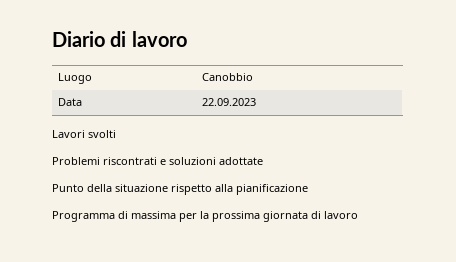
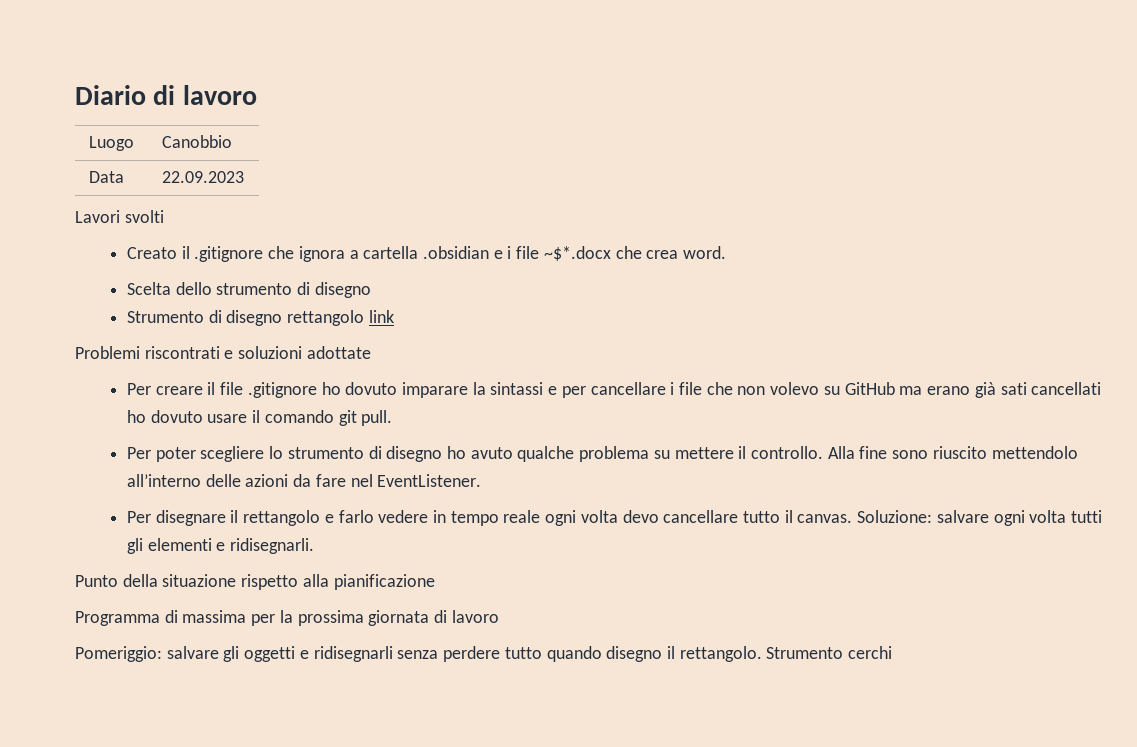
(116, 134) none -> [126,246,727,262] [126,282,371,298] [126,310,394,326] // Creato il .gitignore che ignora a cartella .obsidian e i file ~$*.docx che crea word. // Scelta dello strumento di disegno // Strumento di disegno rettangolo link
(263, 161) none -> [126,382,1102,398] [126,410,393,426] [126,446,1078,462] [126,474,482,487] [126,510,1103,526] [126,538,315,554] // Per creare il file .gitignore ho dovuto imparare la sintassi e per cancellare i file che non volevo su GitHub ma erano già sati cancellati ho dovuto usare il comando git pull. // Per poter scegliere lo strumento di disegno ho avuto qualche problema su mettere il controllo. Alla fine sono riuscito mettendolo all’interno delle azioni da fare nel EventListener. // Per disegnare il rettangolo e farlo vedere in tempo reale ogni volta devo cancellare tutto il canvas. Soluzione: salvare ogni volta tutti gli elementi e ridisegnarli.
(358, 215) none -> [75,646,893,662] // Pomeriggio: salvare gli oggetti e ridisegnarli senza perdere tutto quando disegno il rettangolo. Strumento cerchi

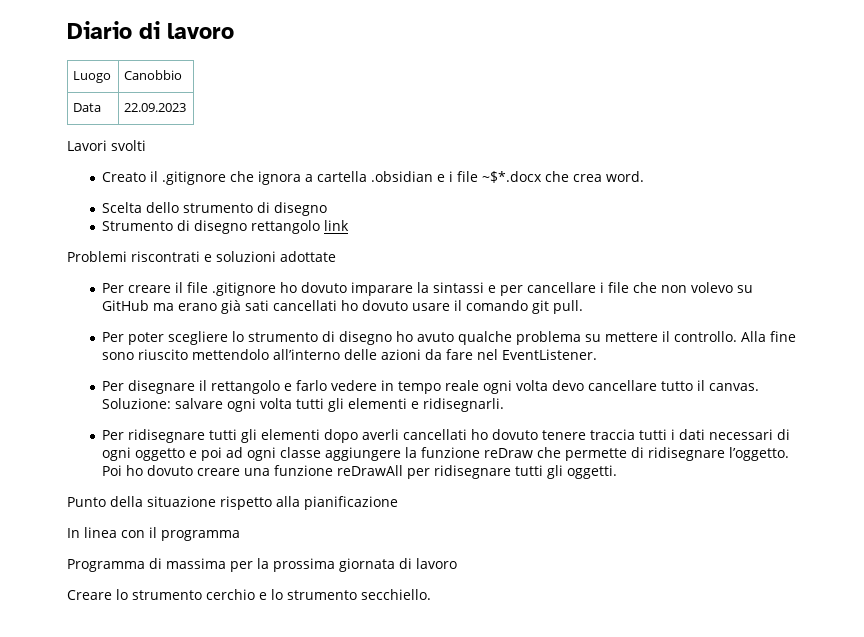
(315, 546) none -> [102,429,791,443] [102,447,790,461] [102,465,618,479] // Per ridisegnare tutti gli elementi dopo averli cancellati ho dovuto tenere traccia tutti i dati necessari di ogni oggetto e poi ad ogni classe aggiungere la funzione reDraw che permette di ridisegnare l’oggetto. Poi ho dovuto creare una funzione reDrawAll per ridisegnare tutti gli oggetti.
(435, 582) none -> [67,527,240,541] // In linea con il programma
[75,646,893,662] Pomeriggio: salvare gli oggetti e ridisegnarli senza perdere tutto quando disegno il rettangolo. Strumento cerchi -> [67,589,431,600] Creare lo strumento cerchio e lo strumento secchiello.

